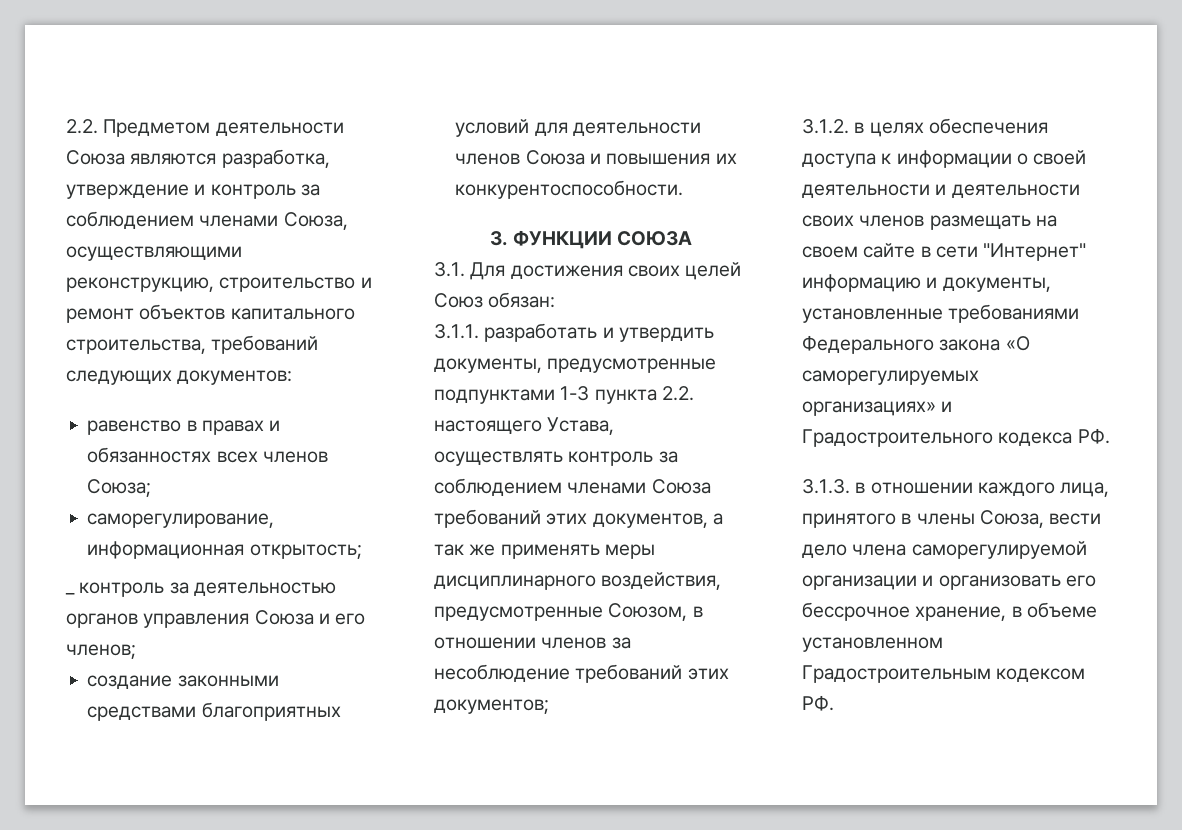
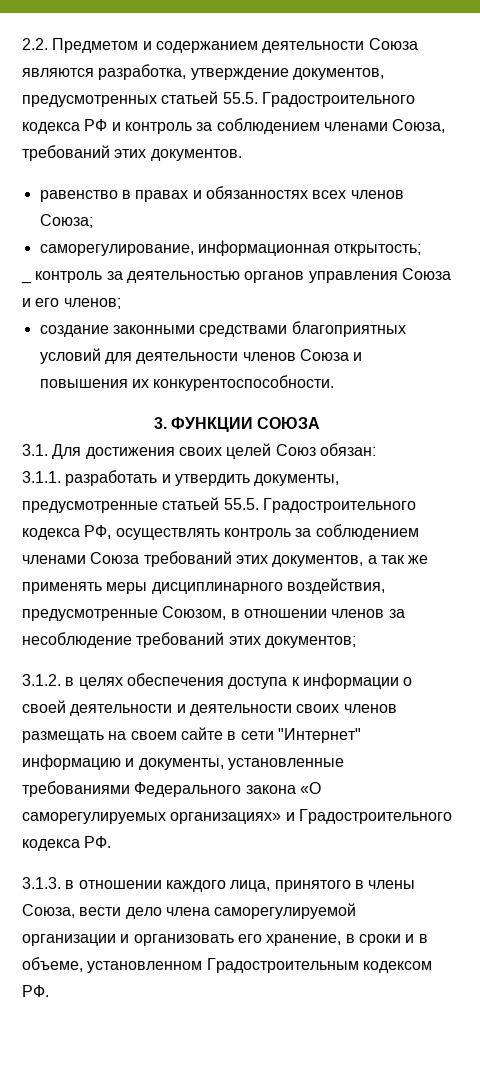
(211, 128) none -> [142,41,258,53] и содержанием
(189, 191) none -> [292,68,384,80] [22,91,415,107] [22,119,108,134] документов, предусмотренных статьей 55.5. Градостроительного кодекса РФ
[66,246,242,261] [66,277,372,292] [66,304,355,323] [66,335,319,354] [66,370,293,385] осуществляющими реконструкцию, строительство и ремонт объектов капитального строительства, требований следующих документов: -> [22,145,242,161] требований этих документов.
[434,386,694,404] [434,417,615,435] подпунктами 1-3 пункта 2.2. настоящего Устава, -> [162,497,416,513] [22,525,112,540] статьей 55.5. Градостроительного кодекса РФ,
[802,602,910,621] бессрочное -> (262, 938) none
[1026,602,1097,618] объеме -> [358,934,428,946] [22,957,83,972] сроки и в объеме,

